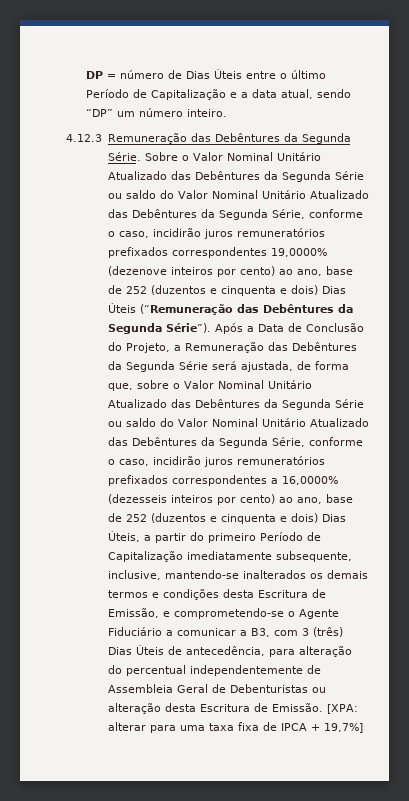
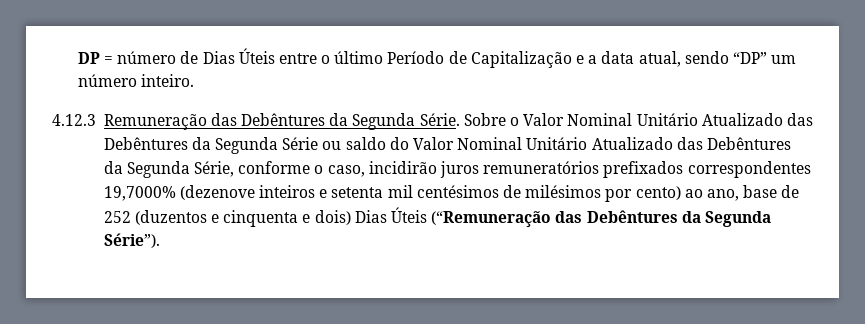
[270,248,327,257] 19,0000% -> [103,186,176,201] 19,7000%
(213, 271) none -> [319,185,602,198] e setenta mil centésimos de milésimos
[214,323,364,334] [107,342,357,353] [107,361,349,372] [107,380,312,391] [107,399,364,410] [107,418,369,427] [107,437,363,448] [107,456,325,467] [107,475,338,486] [107,494,353,505] [107,513,346,524] [107,531,321,543] [107,551,352,562] [107,570,368,580] [107,589,326,600] [107,608,339,619] [107,627,343,637] [107,645,352,657] [107,665,321,676] [107,684,326,693] [107,703,358,714] [107,722,363,733] Após a Data de Conclusão do Projeto, a Remuneração das Debêntures da Segunda Série será ajustada, de forma que, sobre o Valor Nominal Unitário Atualizado das Debêntures da Segunda Série ou saldo do Valor Nominal Unitário Atualizado das Debêntures da Segunda Série, conforme o caso, incidirão juros remuneratórios prefixados correspondentes a 16,0000% (dezesseis inteiros por cento) ao ano, base de 252 (duzentos e cinquenta e dois) Dias Úteis, a partir do primeiro Período de Capitalização imediatamente subsequente, inclusive, mantendo-se inalterados os demais termos e condições desta Escritura de Emissão, e comprometendo-se o Agente Fiduciário a comunicar a B3, com 3 (três) Dias Úteis de antecedência, para alteração do percentual independentemente de Assembleia Geral de Debenturistas ou alteração desta Escritura de Emissão. [XPA: alterar para uma taxa fixa de IPCA + 19,7%] -> (160, 240) none

